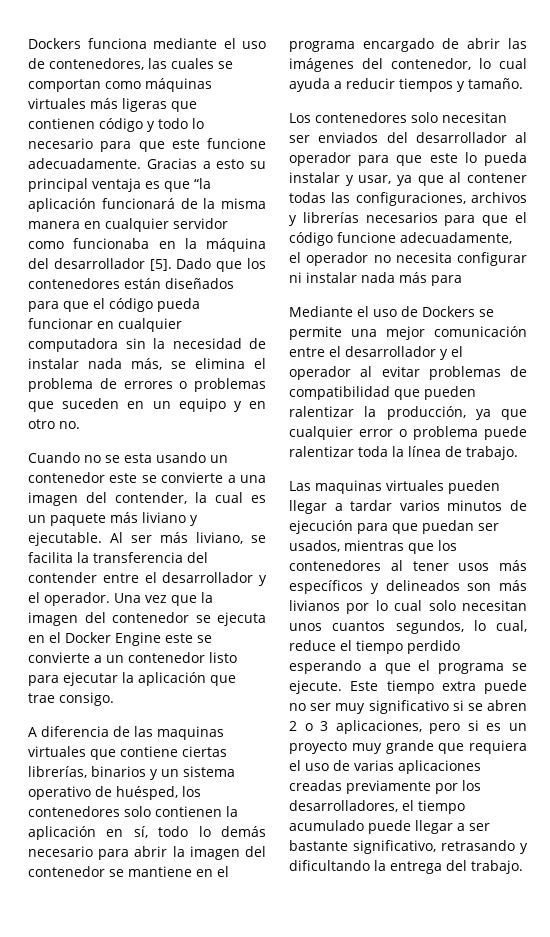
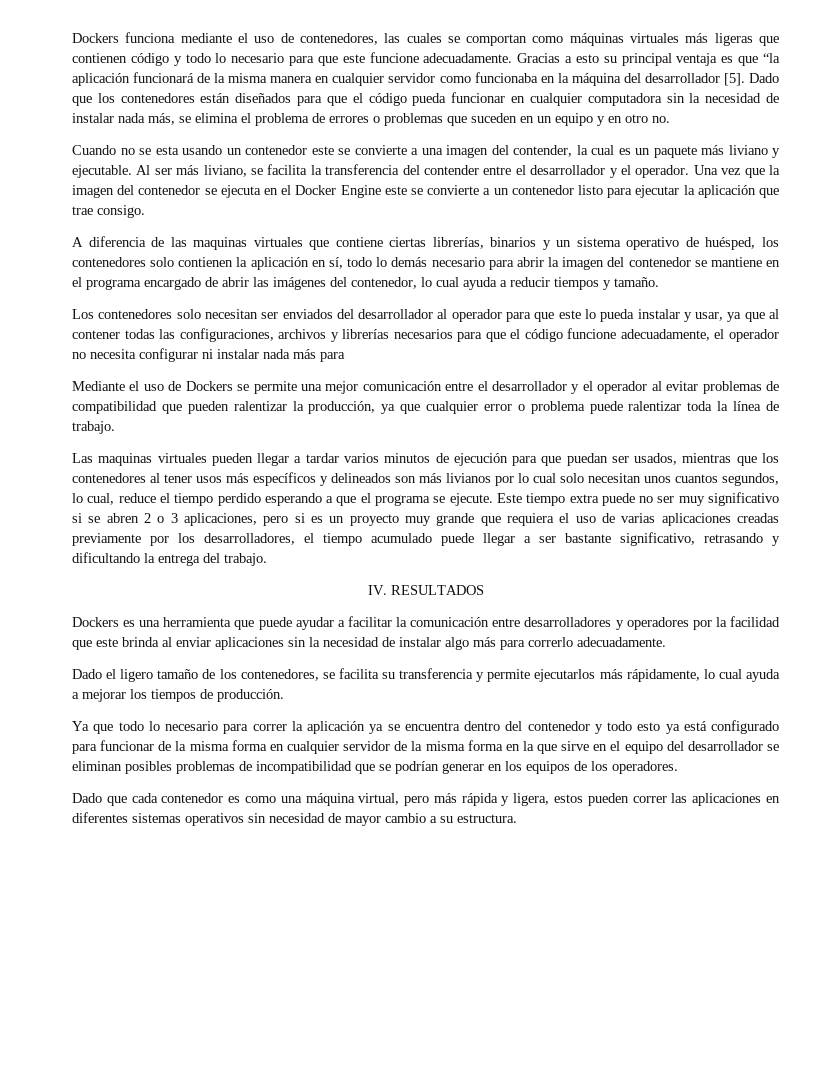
(523, 867) none -> [367,585,484,595] [72,616,781,630] [72,637,666,650] [72,668,780,682] [72,689,284,702] [72,720,779,734] [72,740,779,754] [72,761,678,774] [72,793,780,806] [72,812,517,826] // IV. RESULTADOS // Dockers es una herramienta que puede ayudar a facilitar la comunicación entre desarrolladores y operadores por la facilidad que este brinda al enviar aplicaciones sin la necesidad de instalar algo más para correrlo adecuadamente. // Dado el ligero tamaño de los contenedores, se facilita su transferencia y permite ejecutarlos más rápidamente, lo cual ayuda a mejorar los tiempos de producción. // Ya que todo lo necesario para correr la aplicación ya se encuentra dentro del contenedor y todo esto ya está configurado para funcionar de la misma forma en cualquier servidor de la misma forma en la que sirve en el equipo del desarrollador se eliminan posibles problemas de incompatibilidad que se podrían generar en los equipos de los operadores. // Dado que cada contenedor es como una máquina virtual, pero más rápida y ligera, estos pueden correr las aplicaciones en diferentes sistemas operativos sin necesidad de mayor cambio a su estructura.

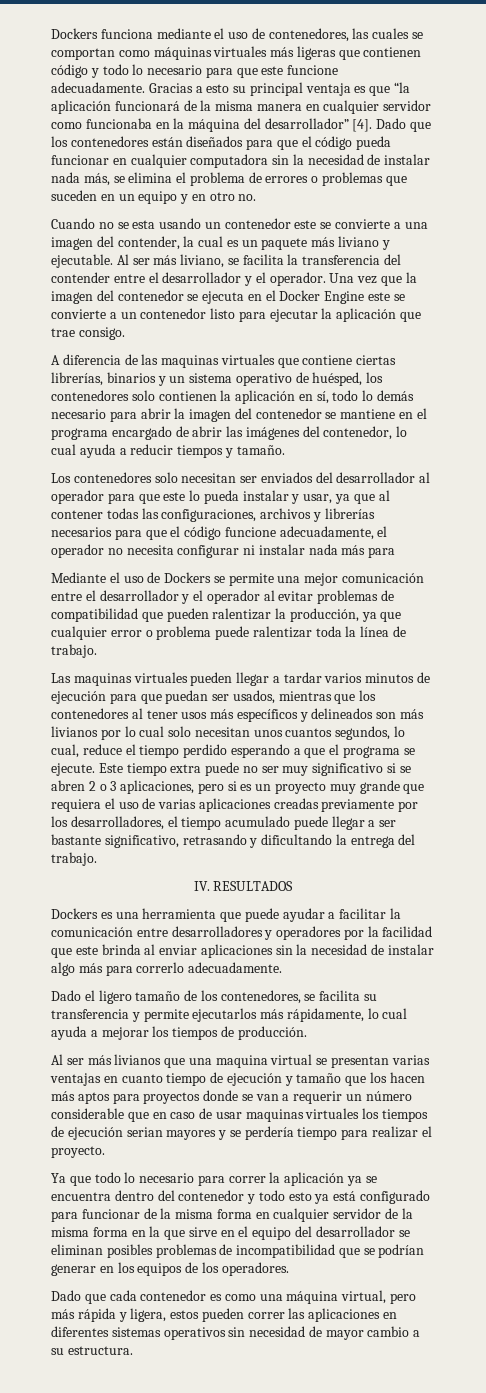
[644,73,745,86] desarrollador [5]. -> [264,118,373,132] desarrollador” [4].
(284, 695) none -> [51,1054,430,1068] [50,1072,425,1086] [51,1090,412,1104] [51,1108,429,1122] [51,1126,432,1140] [51,1146,105,1158] // Al ser más livianos que una maquina virtual se presentan varias ventajas en cuanto tiempo de ejecución y tamaño que los hacen más aptos para proyectos donde se van a requerir un número considerable que en caso de usar maquinas virtuales los tiempos de ejecución serian mayores y se perdería tiempo para realizar el proyecto.

